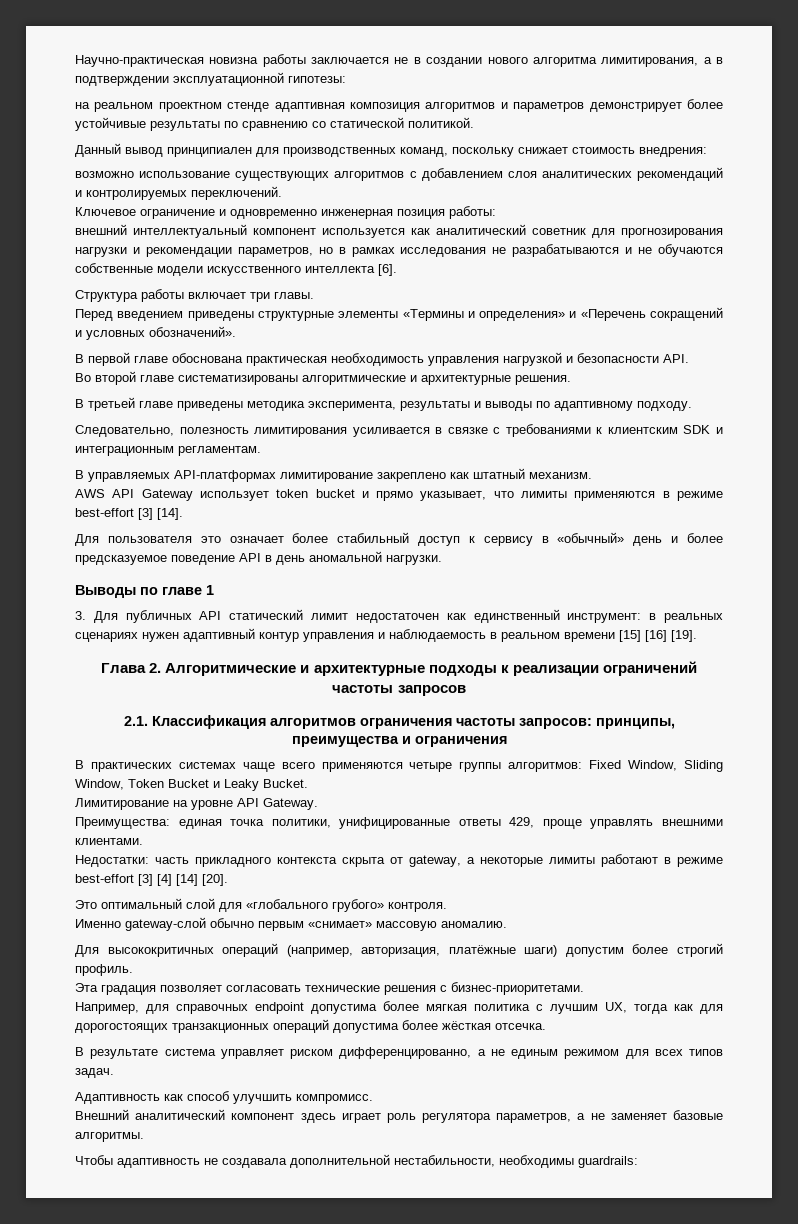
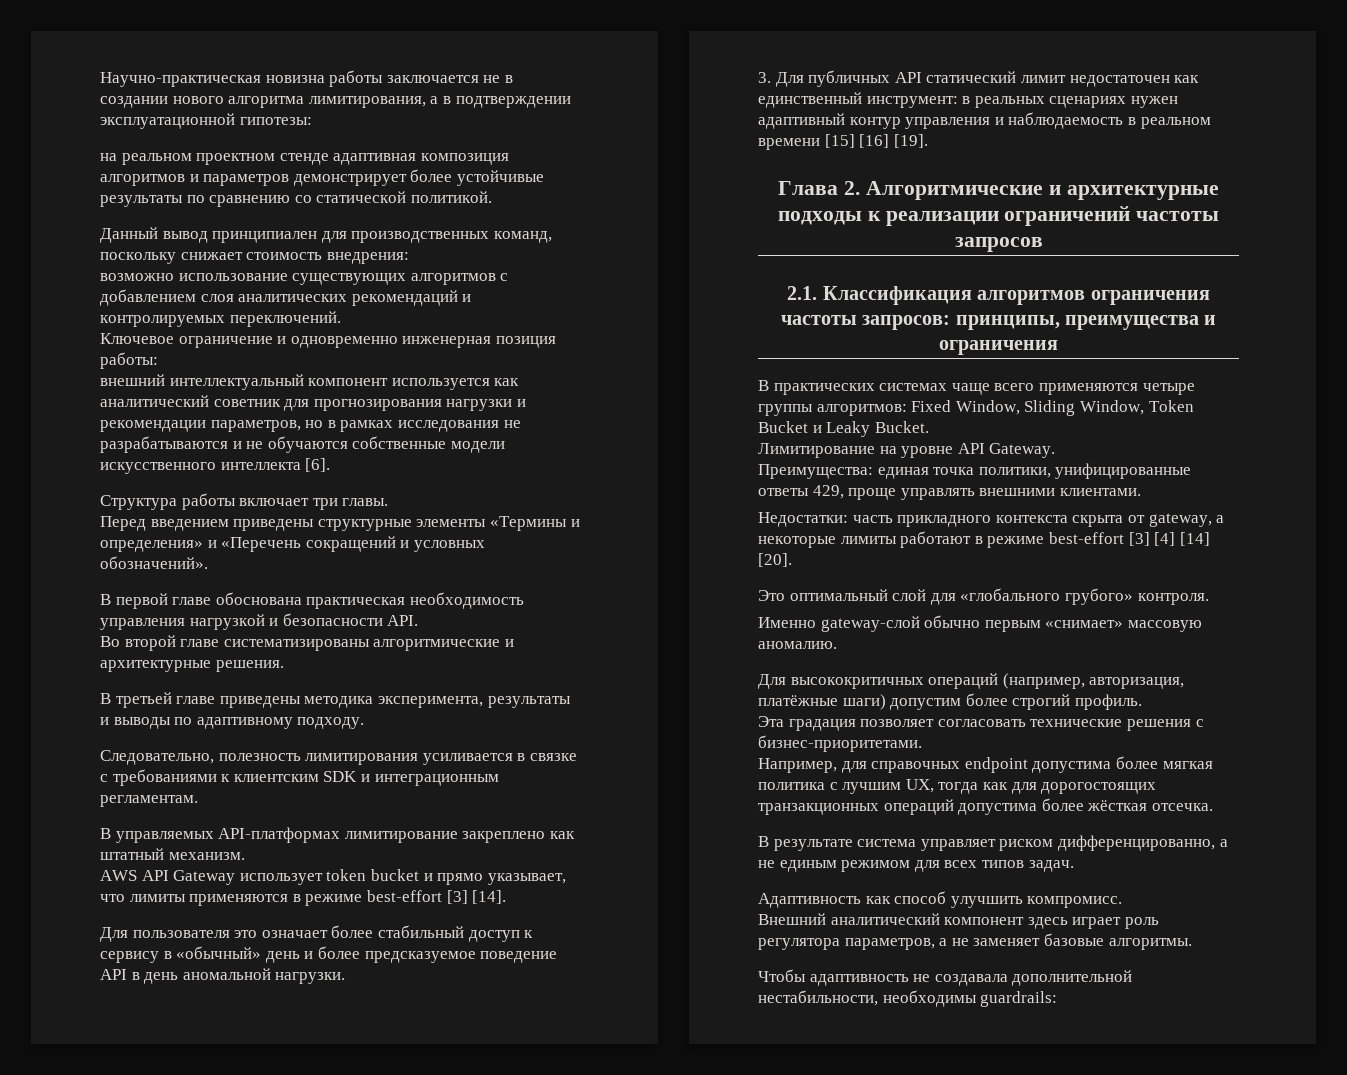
[75,585,214,598] // Выводы по главе 1 -> (346, 978) none

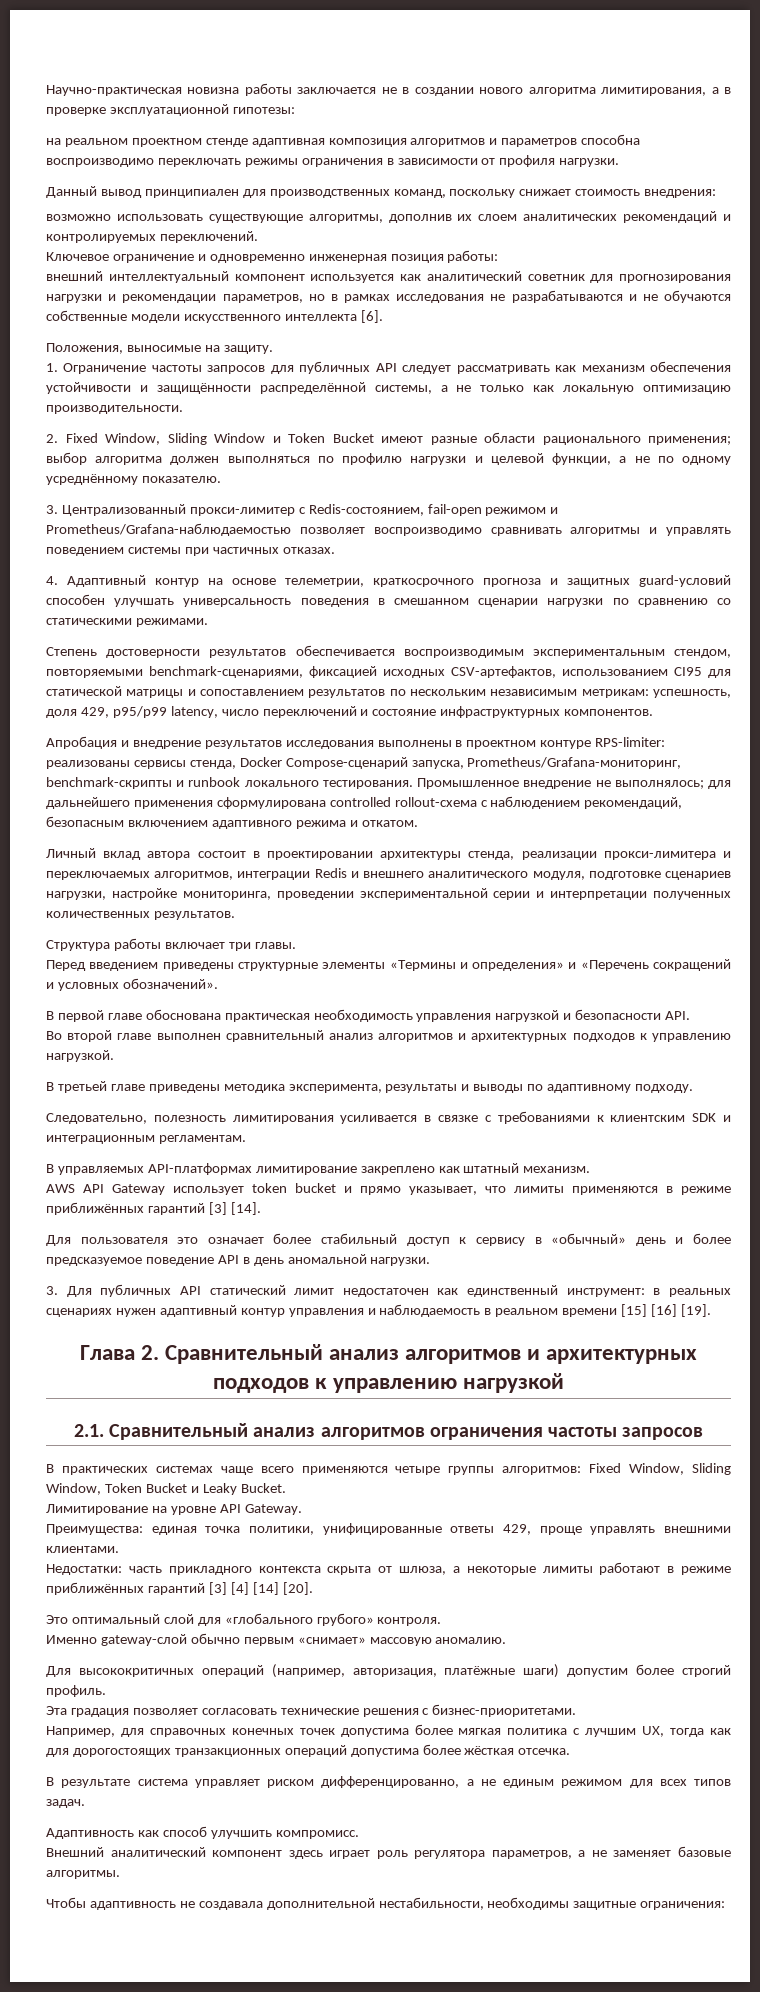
[455,96,571,108] подтверждении -> [46,107,106,116] проверке
[293,169,544,186] [100,191,492,207] демонстрирует более устойчивые результаты по сравнению со статической политикой. -> [581,134,641,145] [46,155,620,167] способна воспроизводимо переключать режимы ограничения в зависимости от профиля нагрузки.
[178,273,509,285] [100,289,234,306] использование существующих алгоритмов с добавлением слоя -> [116,214,518,223] использовать существующие алгоритмы, дополнив их слоем
(331, 465) none -> [46,343,273,354] [46,361,731,374] [46,382,731,394] [46,405,183,414] [46,432,731,445] [46,452,732,465] [46,474,221,485] [46,504,559,516] [46,523,732,536] [46,547,335,556] [46,575,731,587] [46,594,731,607] [46,618,208,627] [46,645,731,658] [46,666,731,678] [46,686,731,698] [46,706,654,718] [46,736,666,749] [46,757,682,769] [46,777,731,789] [46,796,683,809] [46,816,418,829] [46,848,731,860] [46,868,731,880] [46,888,731,900] [46,911,235,920] // Положения, выносимые на защиту. // 1. Ограничение частоты запросов для публичных API следует рассматривать как механизм обеспечения устойчивости и защищённости распределённой системы, а не только как локальную оптимизацию производительности. // 2. Fixed Window, Sliding Window и Token Bucket имеют разные области рационального применения; выбор алгоритма должен выполняться по профилю нагрузки и целевой функции, а не по одному усреднённому показателю. // 3. Централизованный прокси-лимитер с Redis-состоянием, fail-open режимом и Prometheus/Grafana-наблюдаемостью позволяет воспроизводимо сравнивать алгоритмы и управлять поведением системы при частичных отказах. // 4. Адаптивный контур на основе телеметрии, краткосрочного прогноза и защитных guard-условий способен улучшать универсальность поведения в смешанном сценарии нагрузки по сравнению со статическими режимами. // Степень достоверности результатов обеспечивается воспроизводимым экспериментальным стендом, повторяемыми benchmark-сценариями, фиксацией исходных CSV-артефактов, использованием CI95 для статической матрицы и сопоставлением результатов по нескольким независимым метрикам: успешность, доля 429, p95/p99 latency, число переключений и состояние инфраструктурных компонентов. // Апробация и внедрение результатов исследования выполнены в проектном контуре RPS-limiter: реализованы сервисы стенда, Docker Compose-сценарий запуска, Prometheus/Grafana-мониторинг, benchmark-скрипты и runbook локального тестирования. Промышленное внедрение не выполнялось; для дальнейшего применения сформулирована controlled rollout-схема с наблюдением рекомендаций, безопасным включением адаптивного режима и откатом. // Личный вклад автора состоит в проектировании архитектуры стенда, реализации прокси-лимитера и переключаемых алгоритмов, интеграции Redis и внешнего аналитического модуля, подготовке сценариев нагрузки, настройке мониторинга, проведении экспериментальной серии и интерпретации полученных количественных результатов.
[223,639,514,651] [100,660,284,672] систематизированы алгоритмические и архитектурные решения. -> [156,1030,731,1042] [46,1050,114,1062] выполнен сравнительный анализ алгоритмов и архитектурных подходов к управлению нагрузкой.
[366,890,442,902] best-effort -> [46,1202,205,1215] приближённых гарантий
[866,181,1219,200] [777,206,1220,226] [954,237,1043,252] Алгоритмические и архитектурные подходы к реализации ограничений частоты запросов -> [164,1344,698,1364] [213,1373,564,1393] Сравнительный анализ алгоритмов и архитектурных подходов к управлению нагрузкой
[822,286,972,305] Классификация -> [108,1423,316,1440] Сравнительный анализ
[862,315,1217,330] [939,340,1058,355] запросов: принципы, преимущества и ограничения -> [622,1427,704,1440] запросов
[1148,513,1212,527] gateway, -> [398,1566,446,1575] шлюза,
[1048,532,1124,544] best-effort -> [46,1582,205,1595] приближённых гарантий
[964,757,1028,773] endpoint -> [231,1728,335,1735] конечных точек
[980,991,1058,1007] guardrails: -> [573,1901,726,1910] защитные ограничения:

